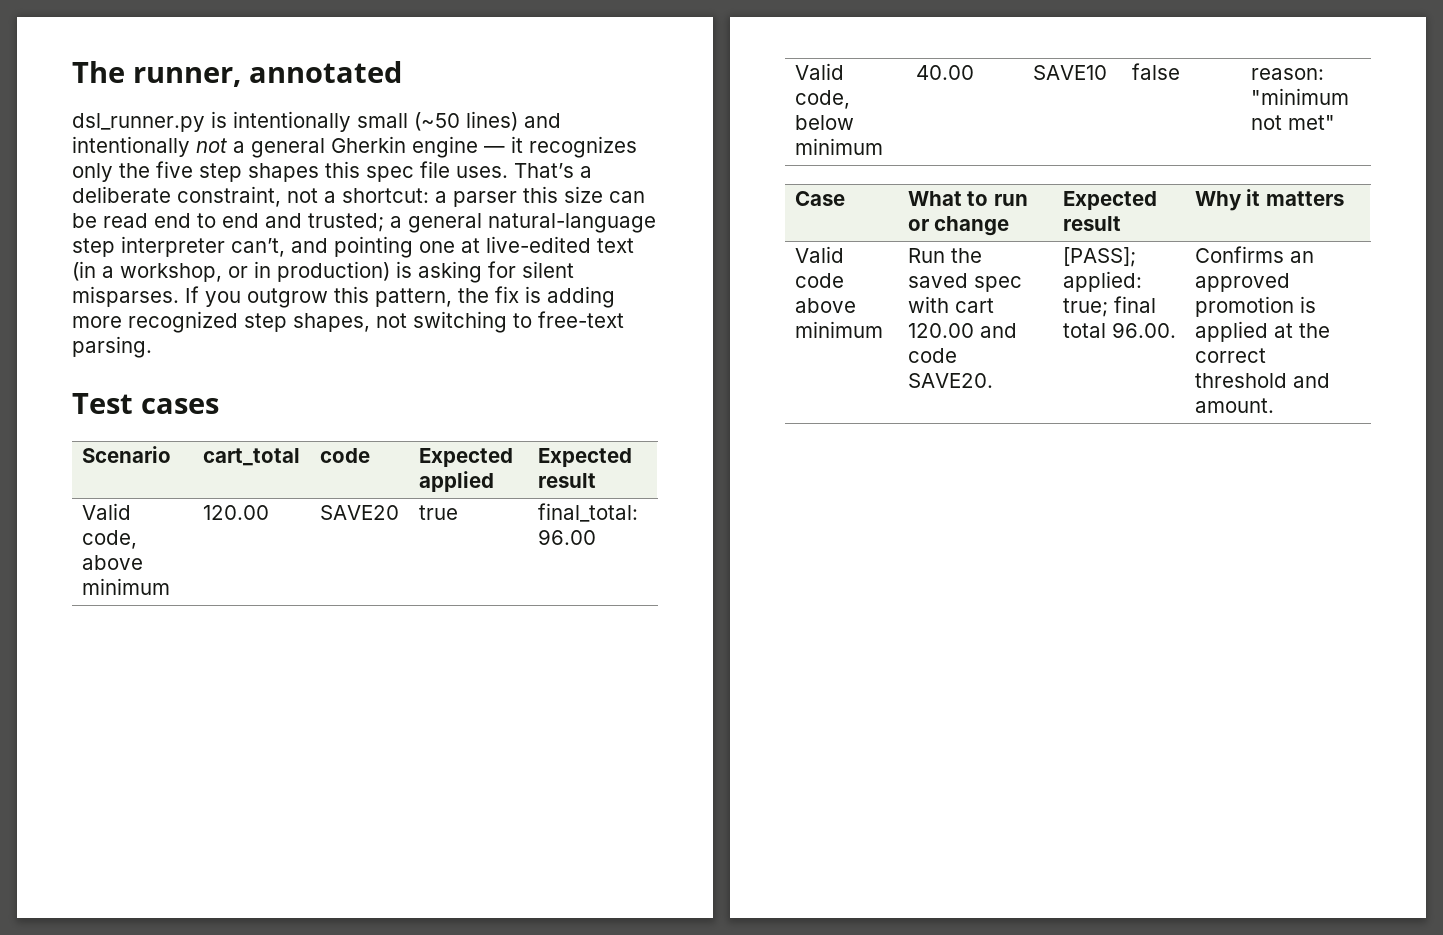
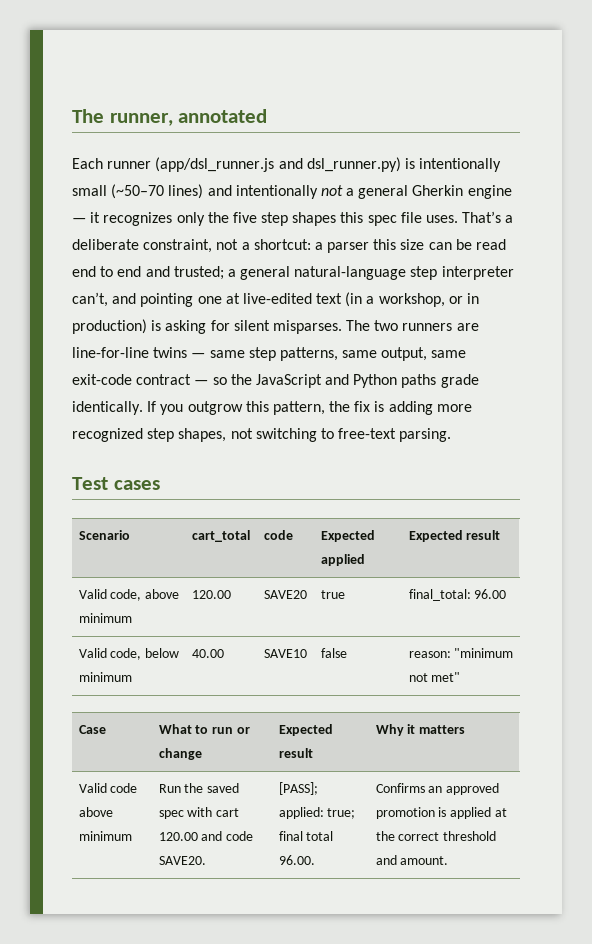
[72,113,205,132] dsl_runner.py -> [72,157,401,172] Each runner (app/dsl_runner.js and dsl_runner.py)
[414,112,460,131] (~50 -> [111,184,165,199] (~50–70
(179, 296) none -> [346,320,479,331] [72,347,467,361] [72,374,479,388] [72,401,143,415] The two runners are line-for-line twins — same step patterns, same output, same exit-code contract — so the JavaScript and Python paths grade identically.

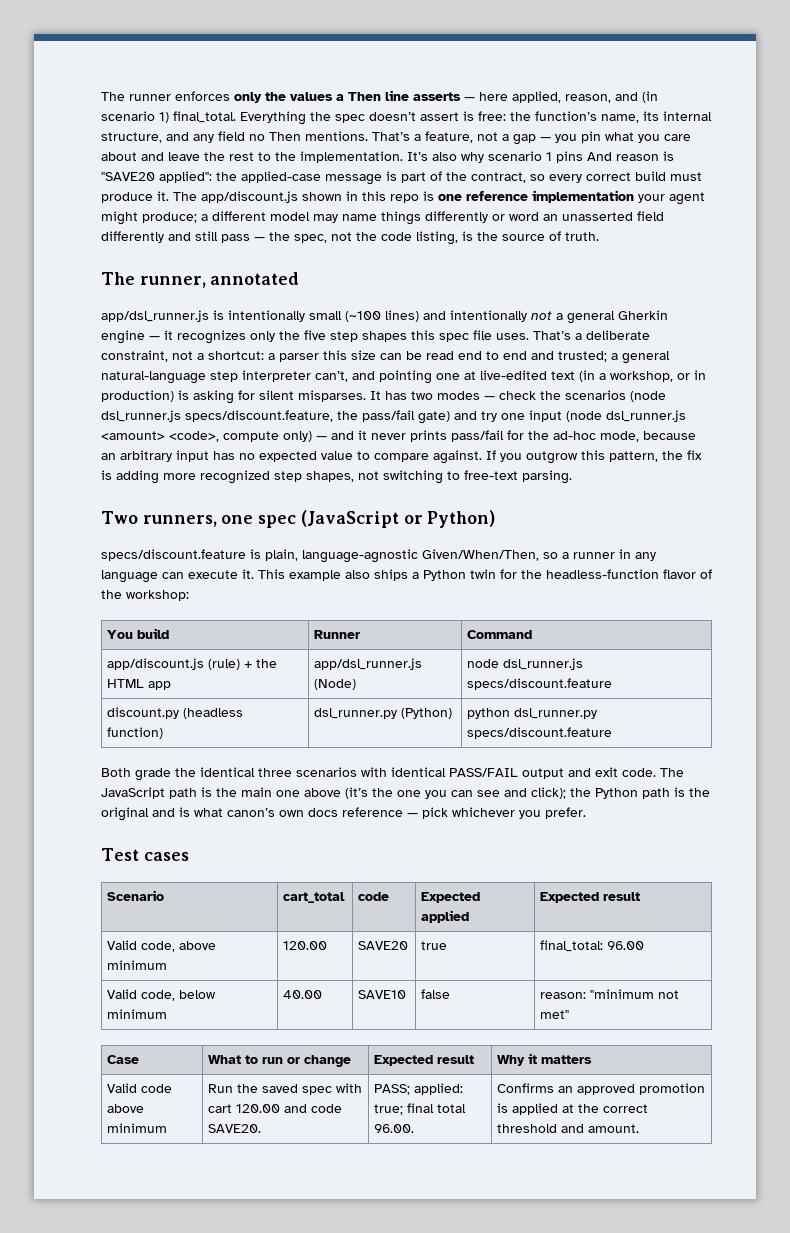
[72,109,268,126] [72,157,401,172] The runner, annotated // Each runner (app/dsl_runner.js and dsl_runner.py) -> [101,90,658,103] [101,111,712,125] [101,131,691,145] [101,151,674,163] [101,171,702,185] [101,190,705,205] [101,211,664,225] [101,231,599,245] [101,272,300,288] [101,310,209,322] The runner enforces only the values a Then line asserts — here applied, reason, and (in scenario 1) final_total. Everything the spec doesn’t assert is free: the function’s name, its internal structure, and any field no Then mentions. That’s a feature, not a gap — you pin what you care about and leave the rest to the implementation. It’s also why scenario 1 pins And reason is "SAVE20 applied": the applied-case message is part of the contract, so every correct build must produce it. The app/discount.js shown in this repo is one reference implementation your agent might produce; a different model may name things differently or word an unasserted field differently and still pass — the spec, not the code listing, is the source of truth. // The runner, annotated // app/dsl_runner.js
[111,184,165,199] (~50–70 -> [345,311,381,322] (~100
[346,320,479,331] [72,347,467,361] [72,374,479,388] [72,401,143,415] The two runners are line-for-line twins — same step patterns, same output, same exit-code contract — so the JavaScript and Python paths grade identically. -> [370,390,666,402] [101,410,686,424] [101,430,696,442] [101,450,482,464] It has two modes — check the scenarios (node dsl_runner.js specs/discount.feature, the pass/fail gate) and try one input (node dsl_runner.js <amount> <code>, compute only) — and it never prints pass/fail for the ad-hoc mode, because an arbitrary input has no expected value to compare against.
(452, 435) none -> [101,510,496,528] [101,549,656,563] [101,569,712,583] [101,590,189,601] [107,628,170,639] [314,630,361,639] [467,630,533,639] [107,658,278,670] [107,679,172,690] [314,658,423,670] [314,679,357,690] [467,658,584,670] [467,678,613,690] [107,707,244,719] [107,727,164,739] [314,708,453,719] [467,708,598,719] [467,727,613,739] [101,767,684,781] [101,787,710,799] [101,807,586,821] // Two runners, one spec (JavaScript or Python) // specs/discount.feature is plain, language-agnostic Given/When/Then, so a runner in any language can execute it. This example also ships a Python twin for the headless-function flavor of the workshop: // You build | Runner | Command // app/discount.js (rule) + the HTML app | app/dsl_runner.js (Node) | node dsl_runner.js specs/discount.feature // discount.py (headless function) | dsl_runner.py (Python) | python dsl_runner.py specs/discount.feature // Both grade the identical three scenarios with identical PASS/FAIL output and exit code. The JavaScript path is the main one above (it’s the one you can see and click); the Python path is the original and is what canon’s own docs reference — pick whichever you prefer.
[278,782,318,795] [PASS]; -> [374,1084,411,1095] PASS;

